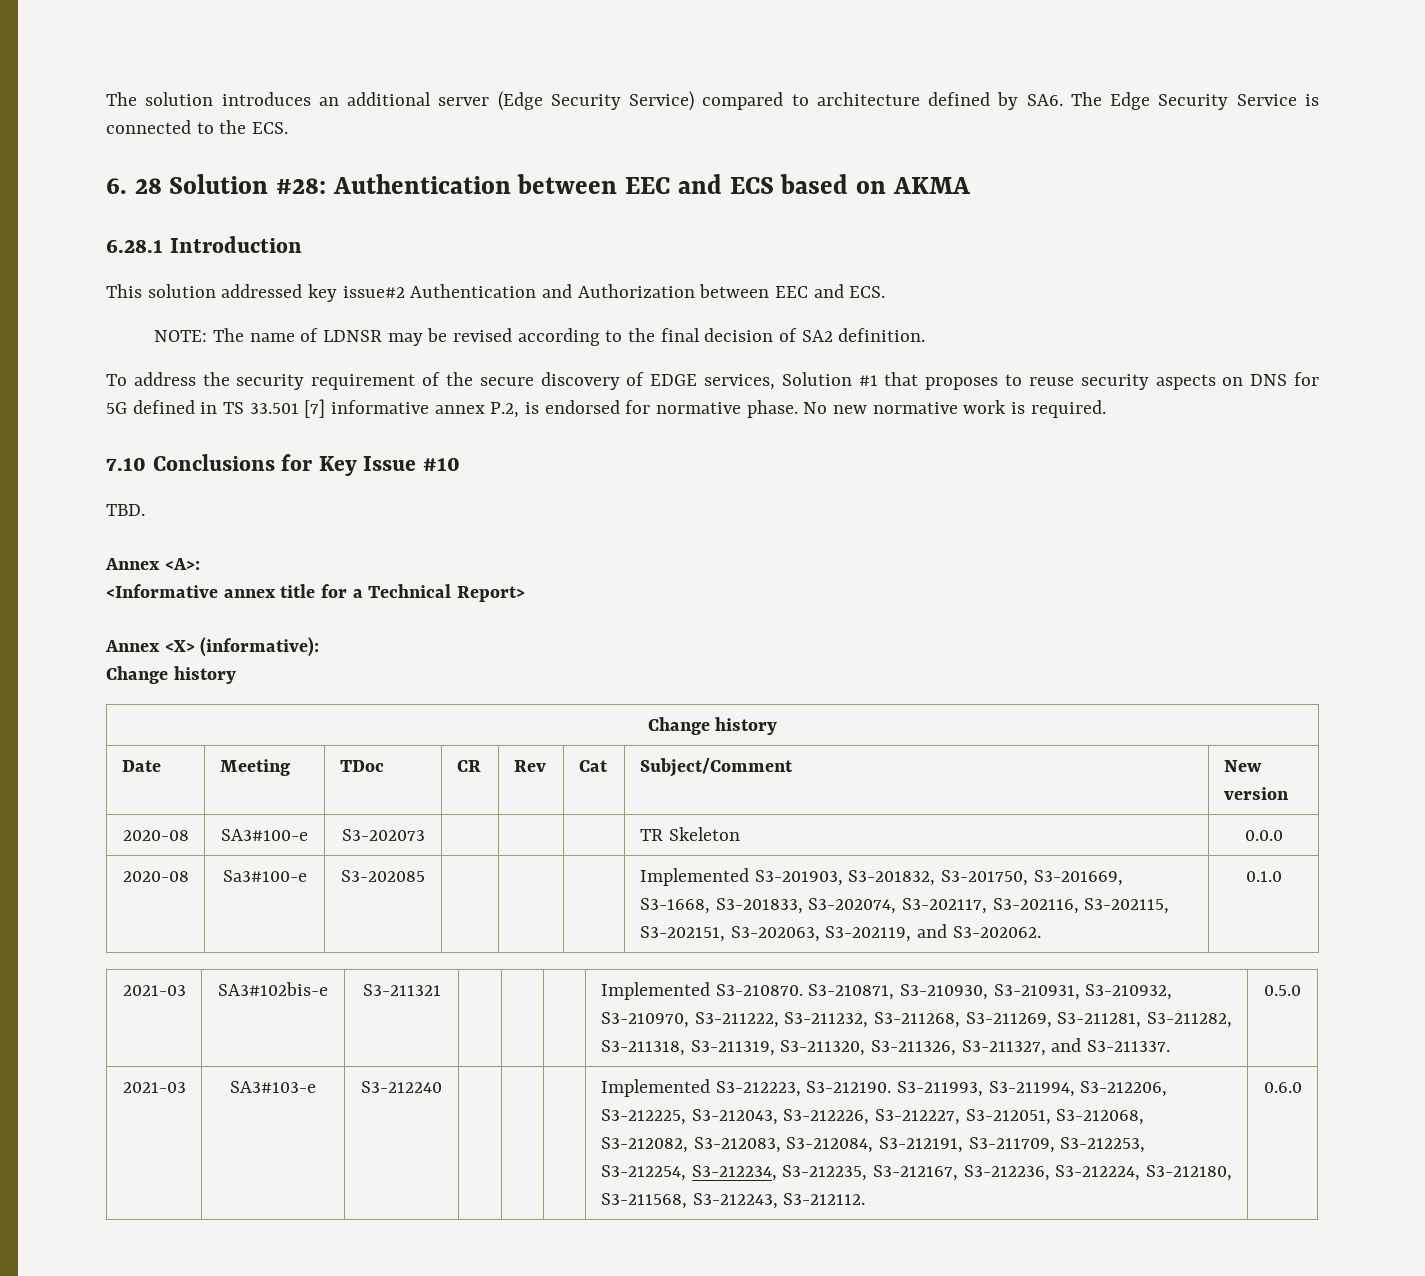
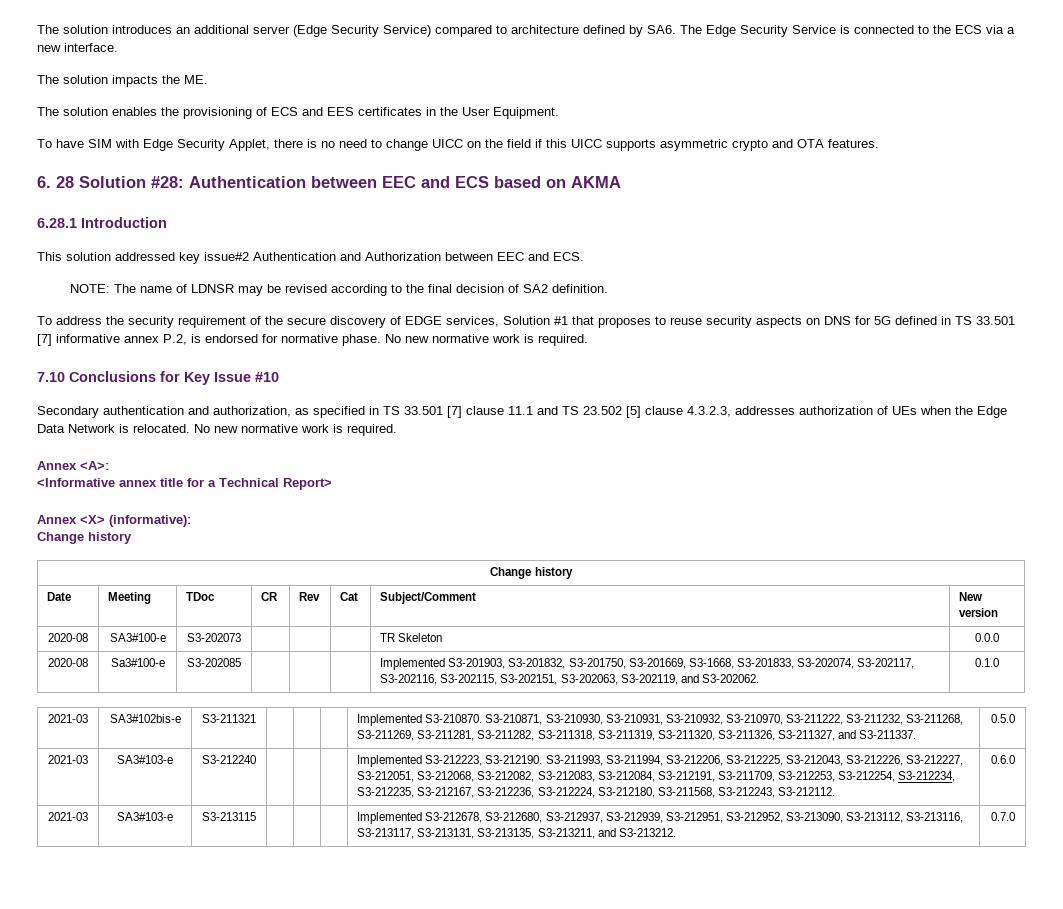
[252,122,289,134] ECS. -> [955,25,1015,34] [37,43,118,52] [37,75,208,87] [37,107,559,119] [37,139,879,151] ECS via a new interface. // The solution impacts the ME. // The solution enables the provisioning of ECS and EES certificates in the User Equipment. // To have SIM with Edge Security Applet, there is no need to change UICC on the field if this UICC supports asymmetric crypto and OTA features.
[106,504,145,516] TBD. -> [37,406,1007,418] [37,424,397,436] Secondary authentication and authorization, as specified in TS 33.501 [7] clause 11.1 and TS 23.502 [5] clause 4.3.2.3, addresses authorization of UEs when the Edge Data Network is relocated. No new normative work is required.
(1302, 1087) none -> [48,812,88,821] [117,812,173,821] [202,812,256,821] [357,812,964,824] [357,828,676,839] [990,812,1015,821] // 2021-03 | SA3#103-e | S3-213115 | | | | Implemented S3-212678, S3-212680, S3-212937, S3-212939, S3-212951, S3-212952, S3-213090, S3-213112, S3-213116, S3-213117, S3-213131, S3-213135, S3-213211, and S3-213212. | 0.7.0

